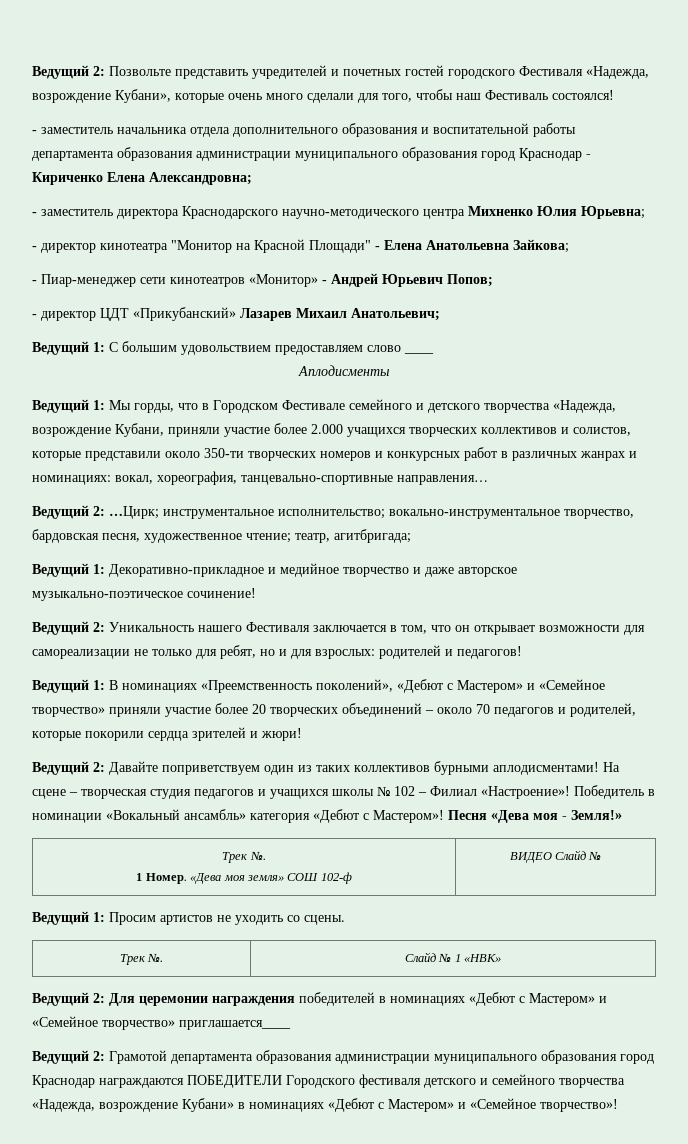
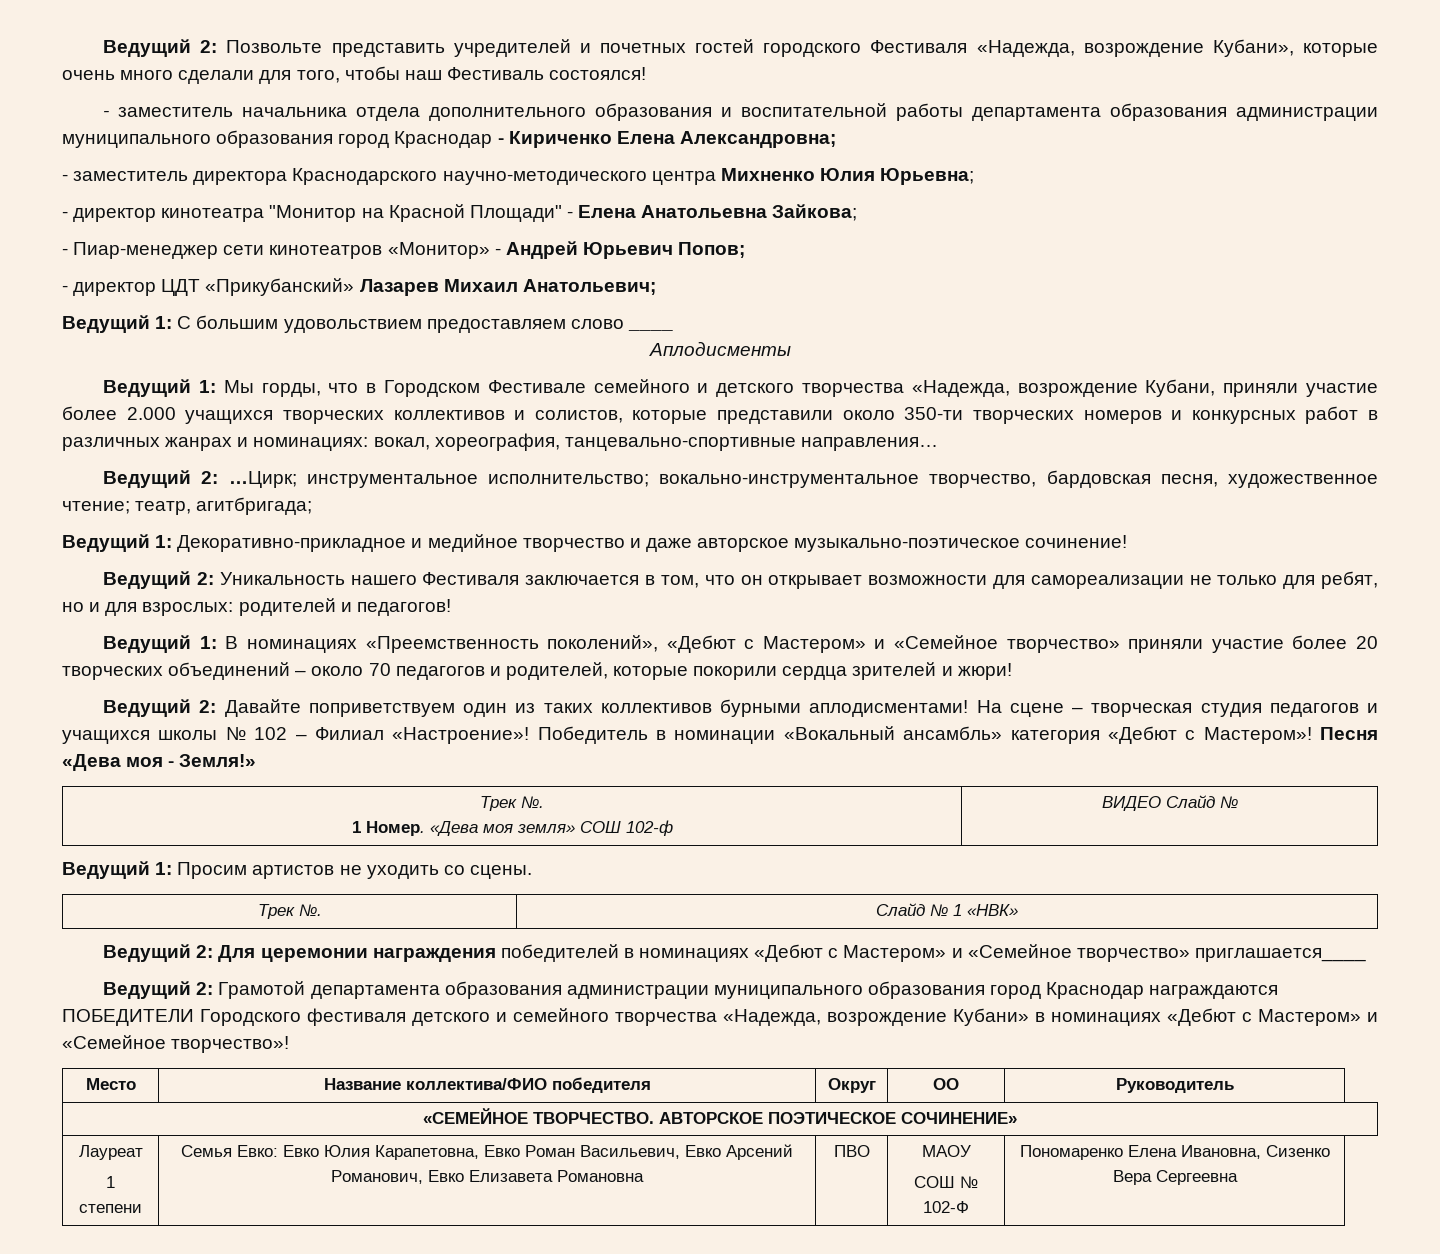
(618, 1105) none -> [85,1078,136,1090] [323,1077,651,1093] [827,1078,876,1093] [933,1078,959,1090] [1115,1078,1234,1093] [423,1108,1017,1124] [78,1145,143,1160] [106,1176,115,1188] [79,1204,142,1213] [180,1144,793,1160] [331,1170,644,1184] [833,1145,870,1157] [921,1145,971,1157] [914,1176,978,1188] [923,1201,969,1213] [1019,1145,1330,1160] [1112,1170,1238,1185] // Место | Название коллектива/ФИО победителя | Округ | ОО | Руководитель // «СЕМЕЙНОЕ ТВОРЧЕСТВО. АВТОРСКОЕ ПОЭТИЧЕСКОЕ СОЧИНЕНИЕ» // Лауреат // 1 степени | Семья Евко: Евко Юлия Карапетовна, Евко Роман Васильевич, Евко Арсений Романович, Евко Елизавета Романовна | ПВО | МАОУ // СОШ № 102-Ф | Пономаренко Елена Ивановна, Сизенко Вера Сергеевна

